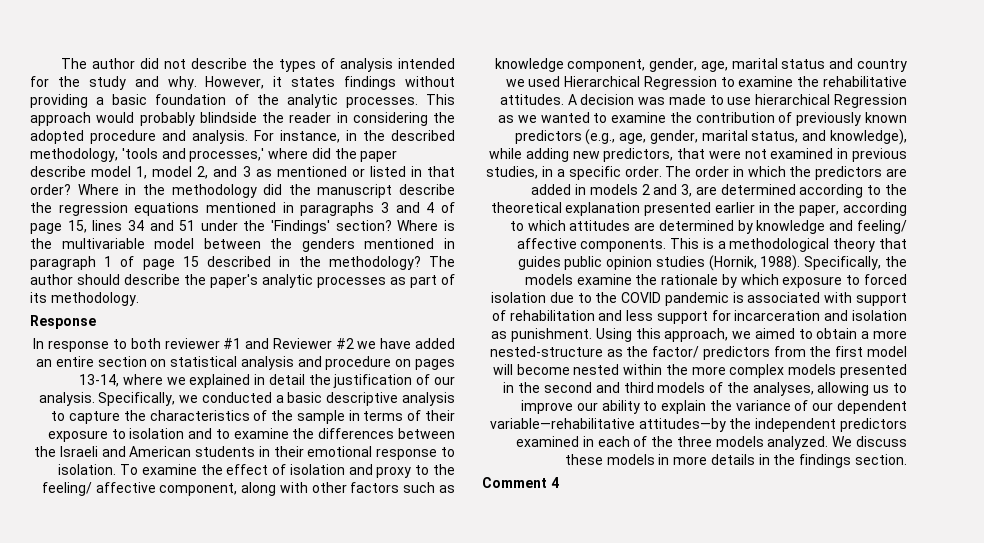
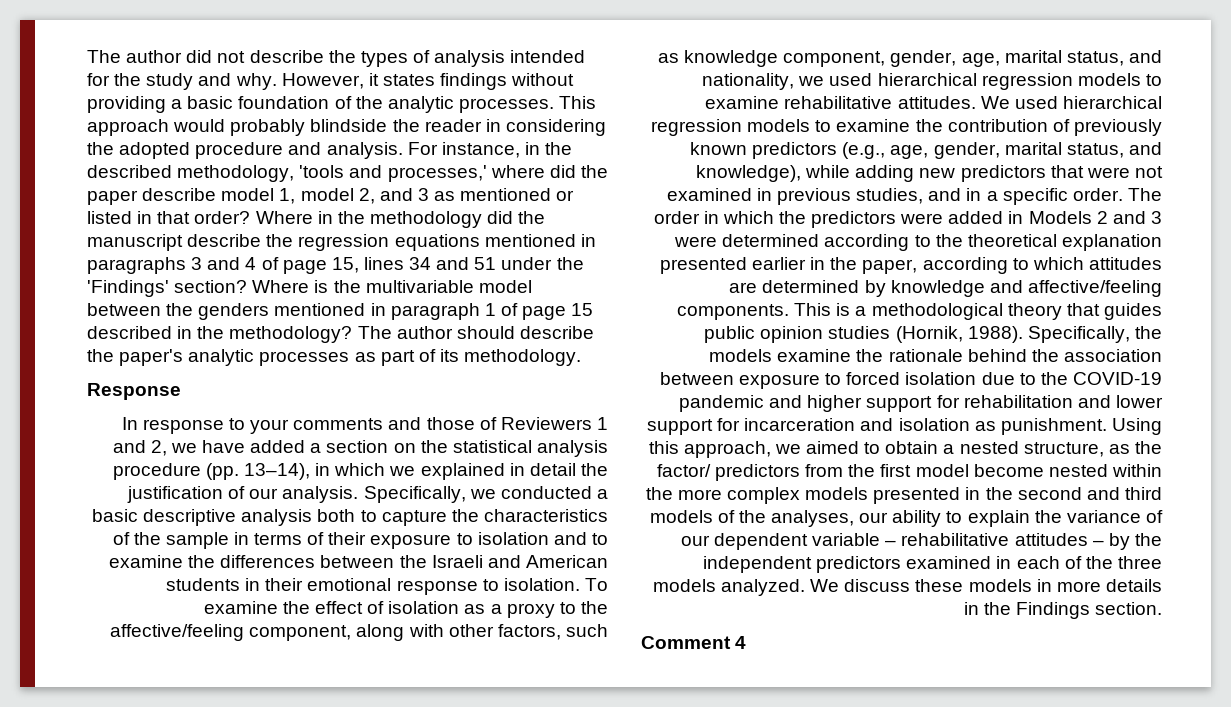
[130,338,354,349] both reviewer #1 and Reviewer #2 -> [250,417,608,434] [112,440,167,456] your comments and those of Reviewers 1 and 2,
[35,356,94,367] an entire -> [310,443,322,453] a
(167, 363) none -> [420,440,448,453] the
[297,356,455,370] [78,374,163,387] and procedure on pages 13-14, where -> [112,463,386,480] procedure (pp. 13–14), in which
(455, 399) none -> [317,509,356,522] both
[348,464,373,475] and -> [464,604,502,614] as a
[41,482,156,496] feeling/ affective -> [110,624,245,641] affective/feeling
[350,482,400,493] factors -> [497,624,561,640] factors,
[781,58,907,72] [505,76,820,90] status and country we used Hierarchical Regression to examine the -> [1066,50,1162,66] [702,73,1162,90] [705,96,780,109] status, and nationality, we used hierarchical regression models to examine
[567,94,907,108] [497,112,590,123] A decision was made to use hierarchical Regression as we wanted -> [980,96,1162,109] [651,119,811,136] We used hierarchical regression models
[603,148,674,162] predictors, -> [960,165,1046,182] predictors
(539, 172) none -> [928,188,962,201] and
[885,168,907,177] are -> [900,213,944,224] were
[589,184,638,195] models -> [1028,211,1092,224] Models
[681,184,717,197] 3, are -> [1151,211,1162,224] [674,236,718,247] 3 were
[856,220,907,234] [516,238,577,249] feeling/ affective -> [1028,280,1162,297] affective/feeling
[721,274,779,288] by which -> [967,349,1162,362] [659,372,734,385] behind the association between
[621,292,907,306] [491,310,506,321] COVID pandemic is associated with support of -> [1073,372,1162,385] [679,395,960,412] COVID-19 pandemic and higher support for
[626,310,654,321] less -> [1116,395,1163,408] lower
[872,330,907,339] [489,346,603,357] more nested-structure -> [959,441,1104,457] nested structure,
[492,364,513,375] will -> (969, 470) none
[817,382,907,396] [520,400,573,414] allowing us to improve -> (855, 518) none
[489,418,726,432] variable—rehabilitative attitudes—by -> [812,533,1130,550] variable – rehabilitative attitudes – by
[799,454,852,468] findings -> [1015,602,1090,619] Findings

